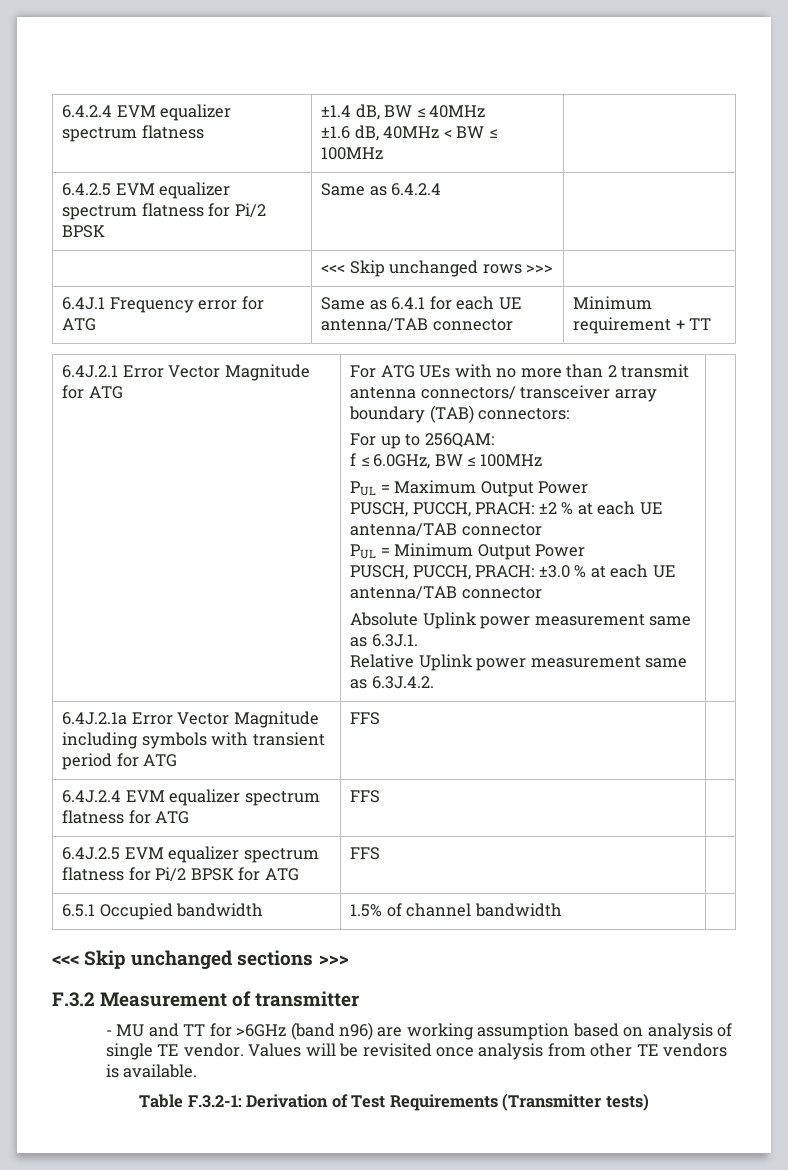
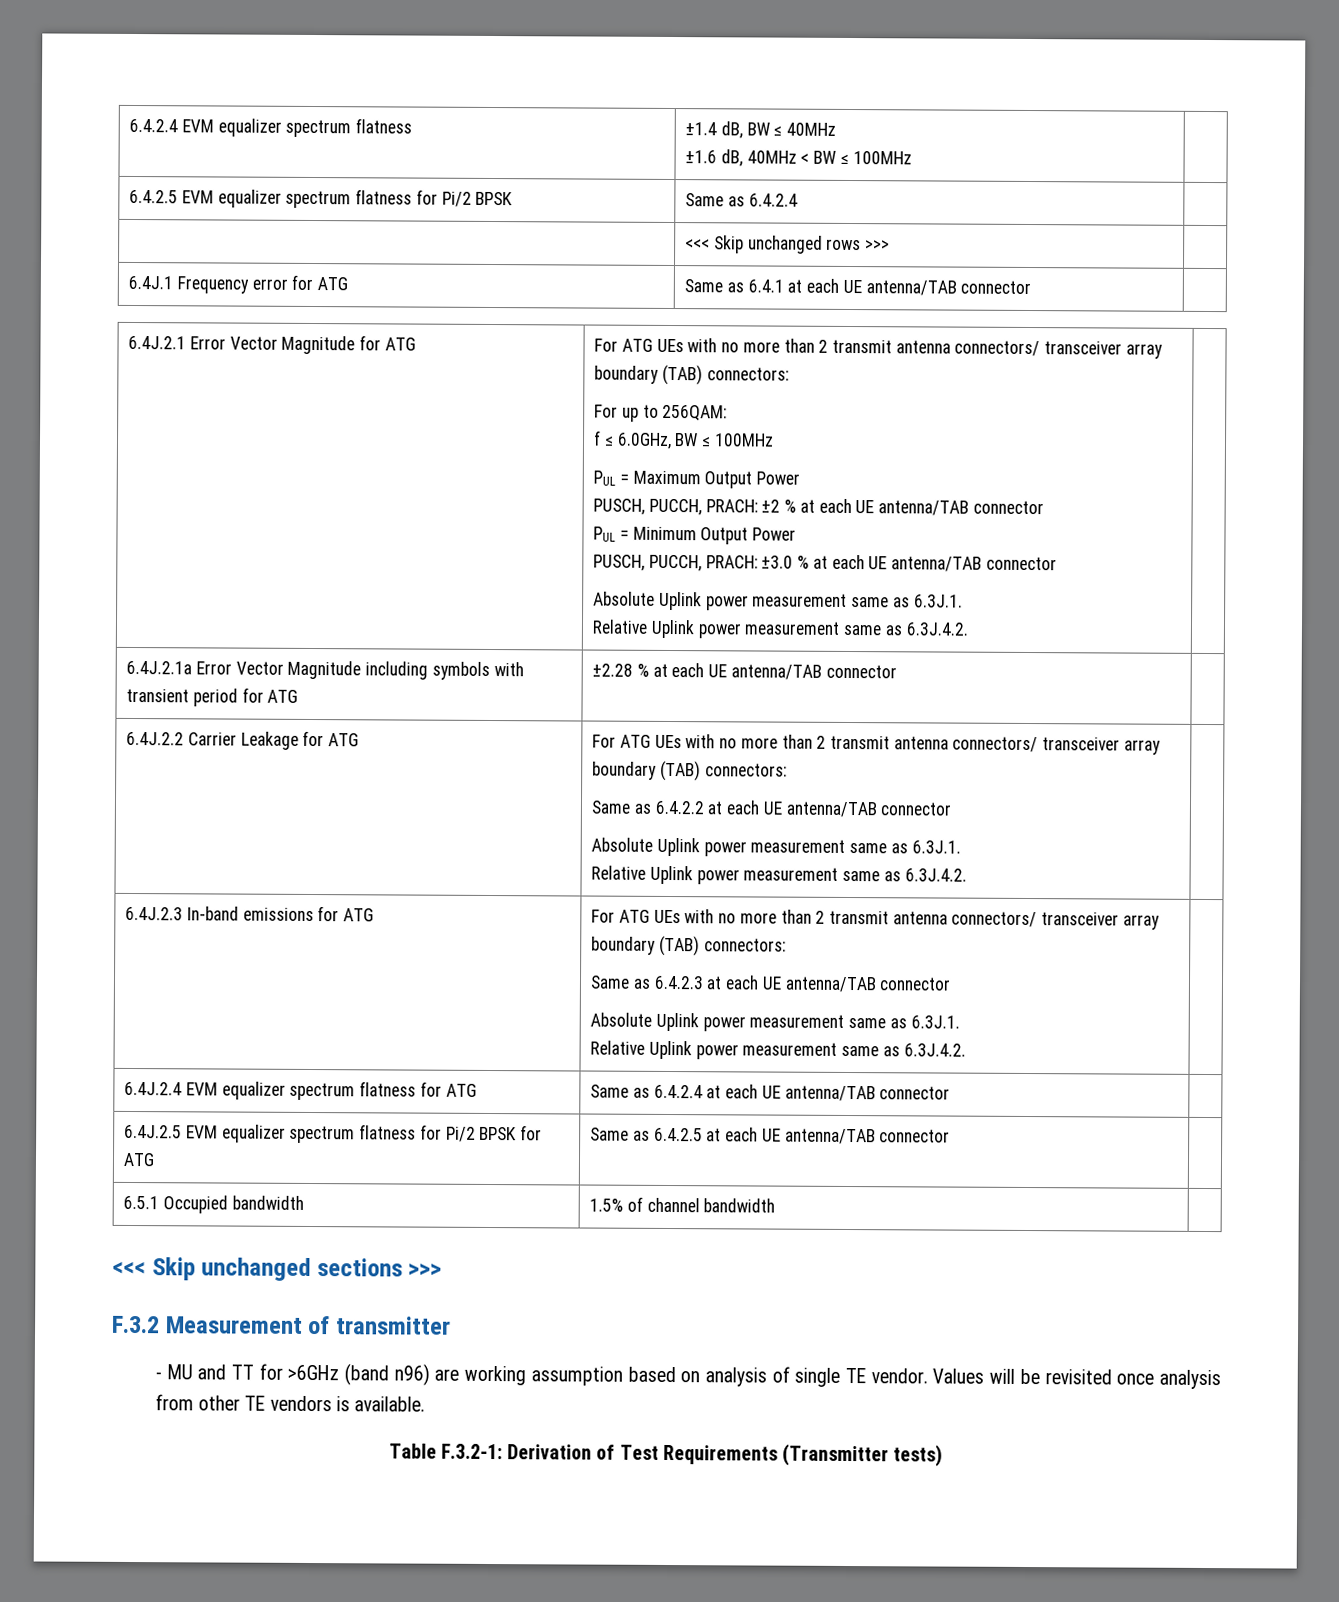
[429,296,522,310] [321,318,513,332] [573,296,653,310] [573,317,712,334] for each UE antenna/TAB connector | Minimum requirement + TT -> [787,278,1032,296] at each UE antenna/TAB connector |
[350,712,381,725] FFS -> [592,663,897,680] [126,730,360,750] [592,734,1161,755] [592,760,787,782] [591,800,952,818] [591,837,961,857] [591,865,967,885] [125,906,375,922] [591,909,1160,930] [591,935,786,957] [590,975,952,993] [590,1012,960,1032] [590,1040,966,1060] ±2.28 % at each UE antenna/TAB connector | // 6.4J.2.2 Carrier Leakage for ATG | For ATG UEs with no more than 2 transmit antenna connectors/ transceiver array boundary (TAB) connectors: // Same as 6.4.2.2 at each UE antenna/TAB connector // Absolute Uplink power measurement same as 6.3J.1. // Relative Uplink power measurement same as 6.3J.4.2. | // 6.4J.2.3 In-band emissions for ATG | For ATG UEs with no more than 2 transmit antenna connectors/ transceiver array boundary (TAB) connectors: // Same as 6.4.2.3 at each UE antenna/TAB connector // Absolute Uplink power measurement same as 6.3J.1. // Relative Uplink power measurement same as 6.3J.4.2.
[350,790,381,803] FFS -> [590,1084,951,1102] Same as 6.4.2.4 at each UE antenna/TAB connector
[350,847,381,860] FFS -> [590,1127,951,1145] Same as 6.4.2.5 at each UE antenna/TAB connector

